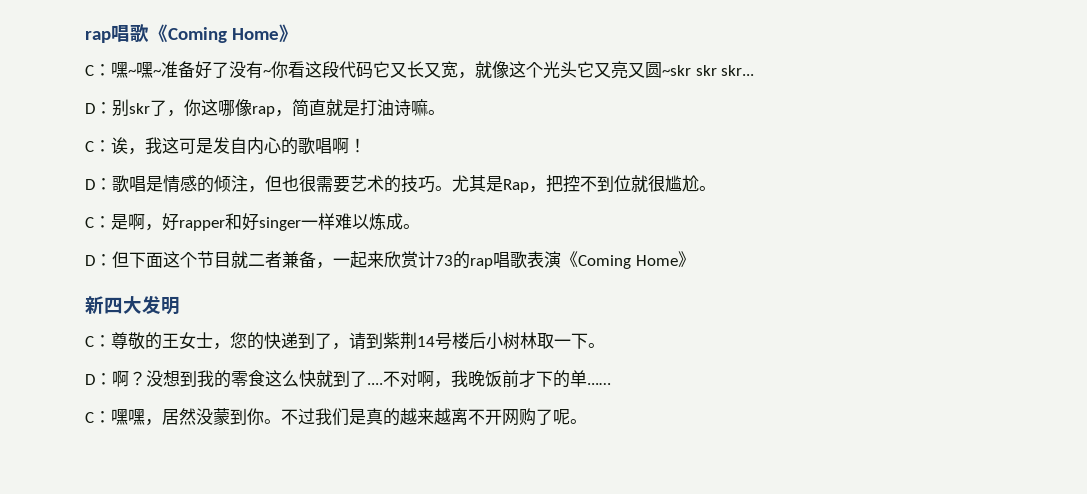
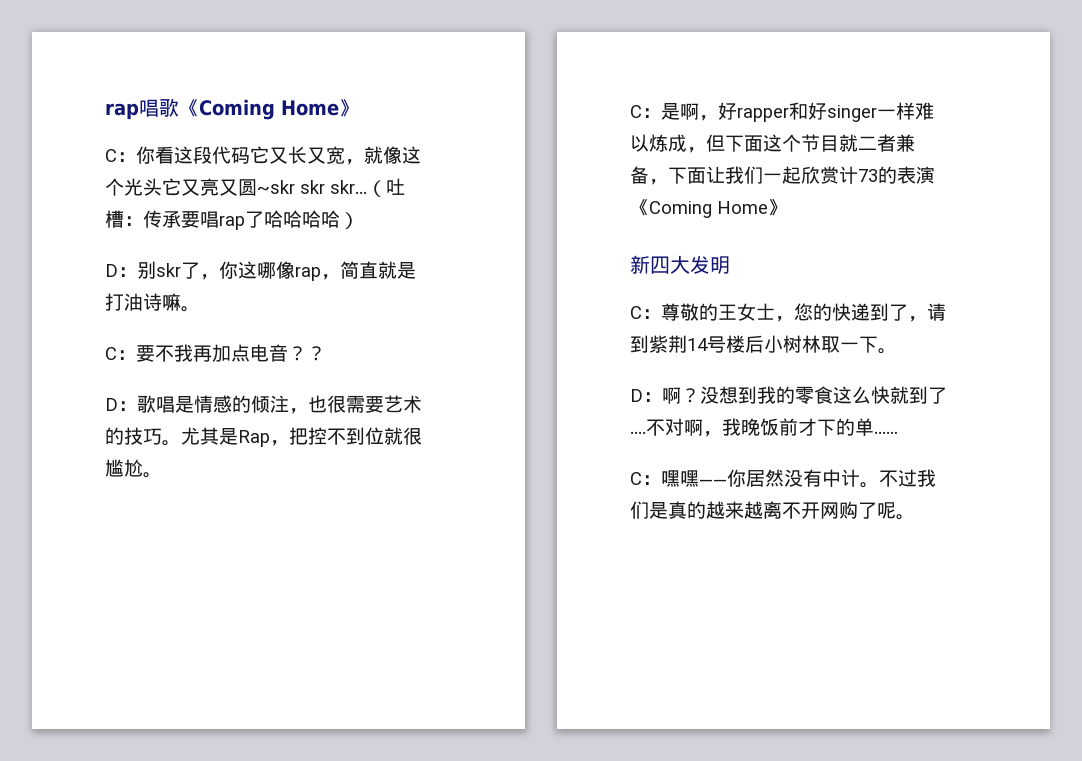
[111,61,271,79] 嘿~嘿~准备好了没有~ -> (136, 157) none
(755, 70) none -> [367,178,405,197] [105,210,359,230] （吐槽：传承要唱rap了哈哈哈哈）
[111,137,366,155] 诶，我这可是发自内心的歌唱啊！ -> [136,344,326,362] 要不我再加点电音？？
[265,175,282,192] 但 -> (308, 411) none
[403,224,420,229] [85,254,112,266] 。 // D： -> [687,147,706,153] ，
[333,251,384,268] 一起来 -> [668,166,801,184] 下面让我们一起
[470,251,527,269] rap唱歌 -> (897, 175) none
[145,408,264,426] ，居然没蒙到你 -> [699,469,860,487] ——你居然没有中计

